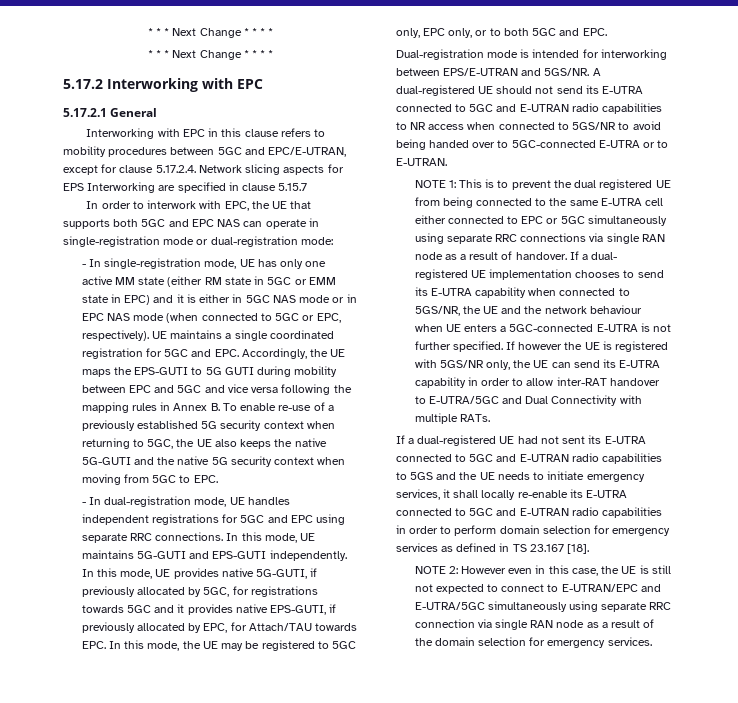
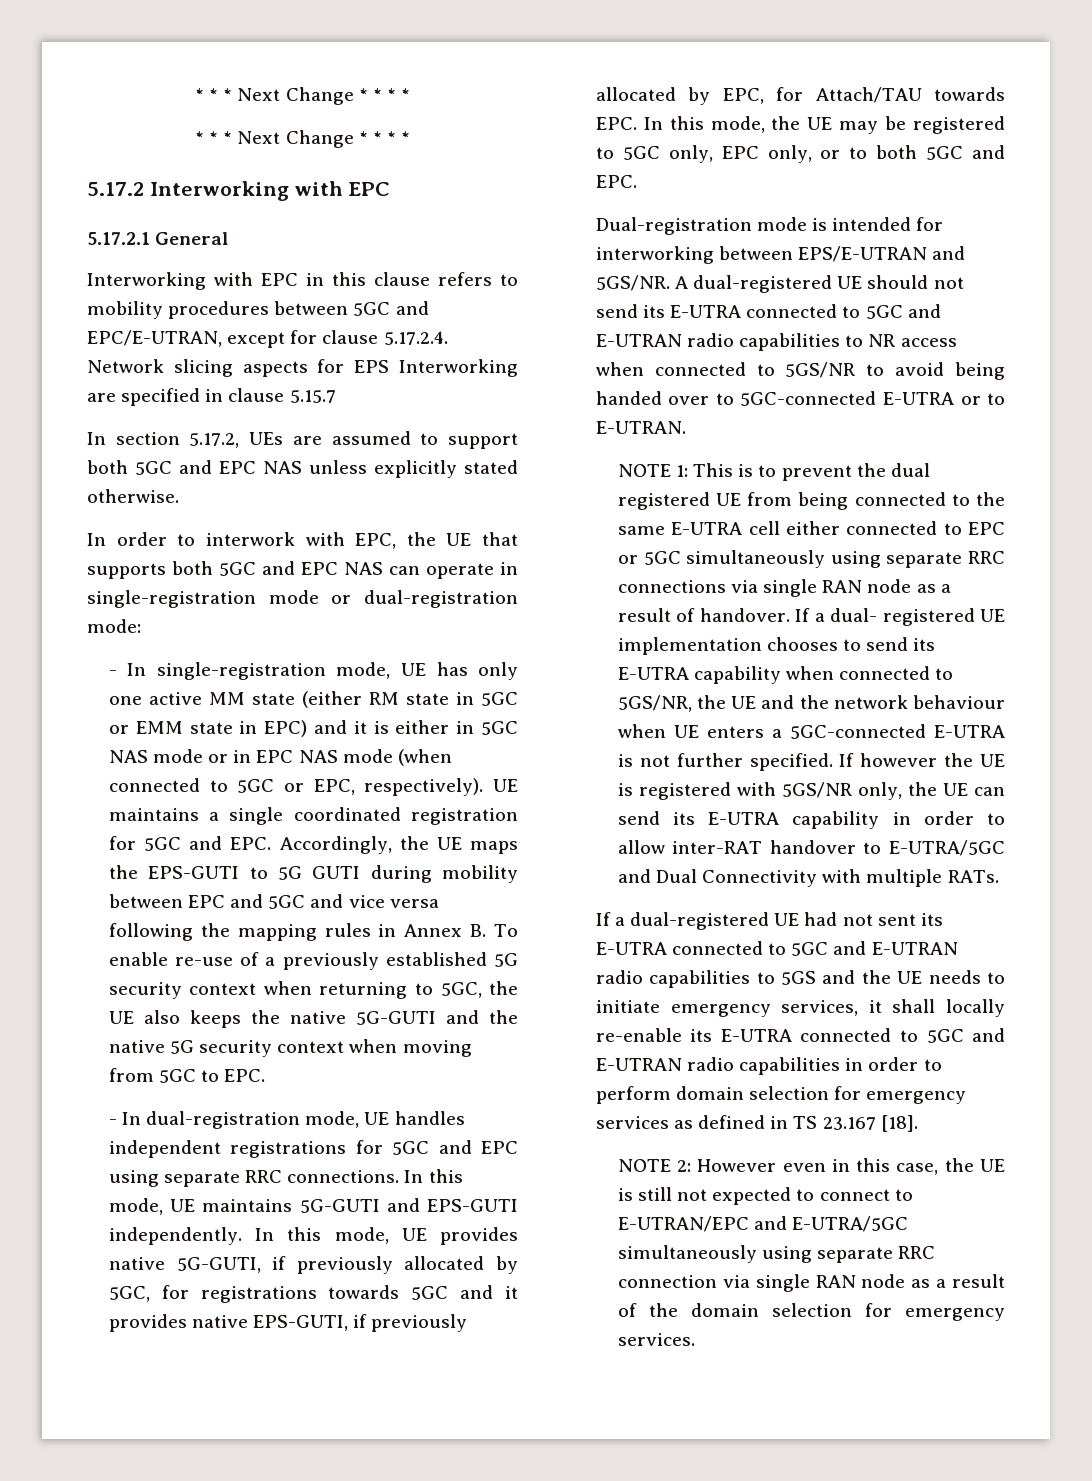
(308, 187) none -> [87,431,518,449] [87,460,518,478] [87,489,179,503] // In section 5.17.2, UEs are assumed to support both 5GC and EPC NAS unless explicitly stated otherwise.

